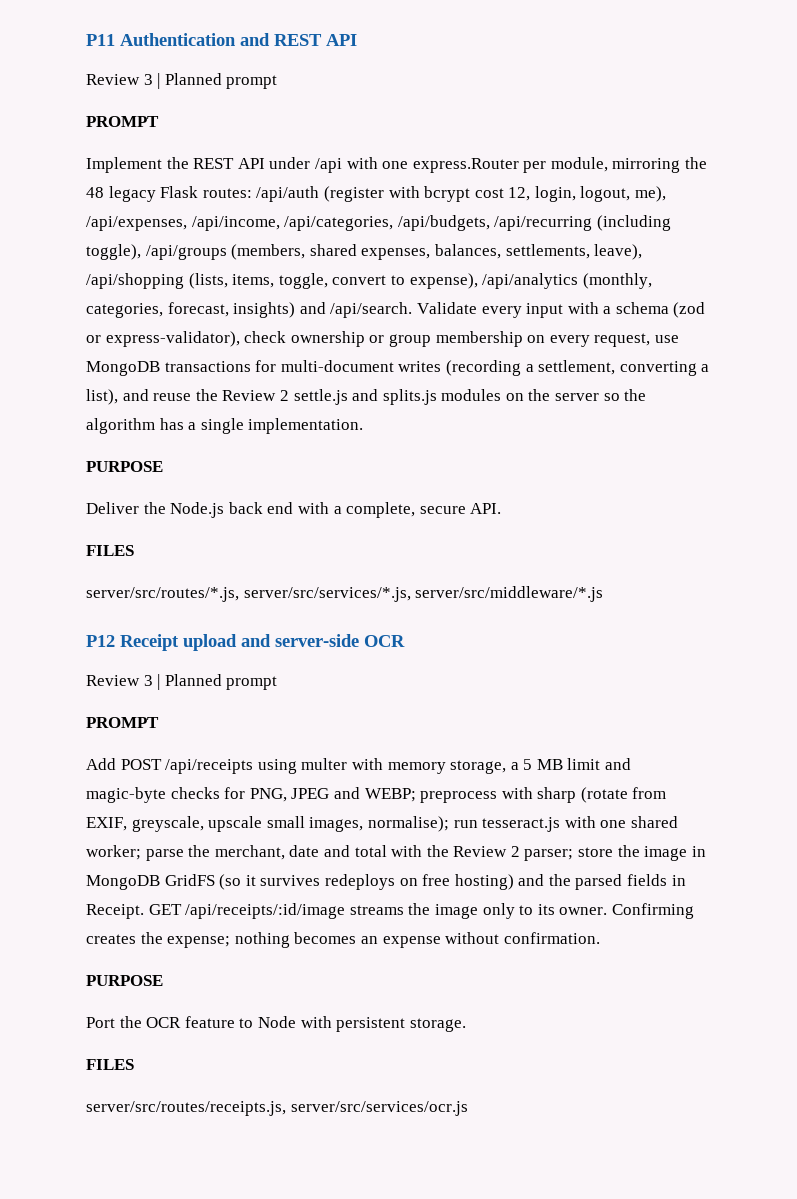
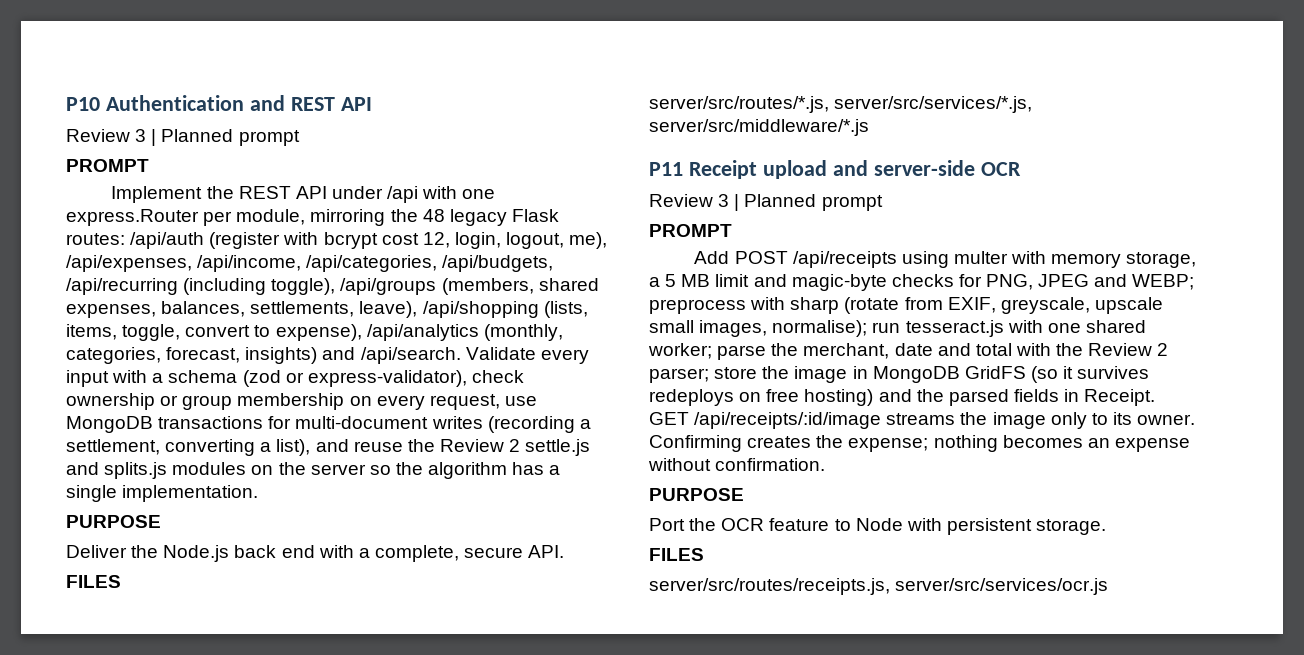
[86,34,115,46] P11 -> [66,97,100,111] P10
[86,635,115,647] P12 -> [649,162,683,176] P11

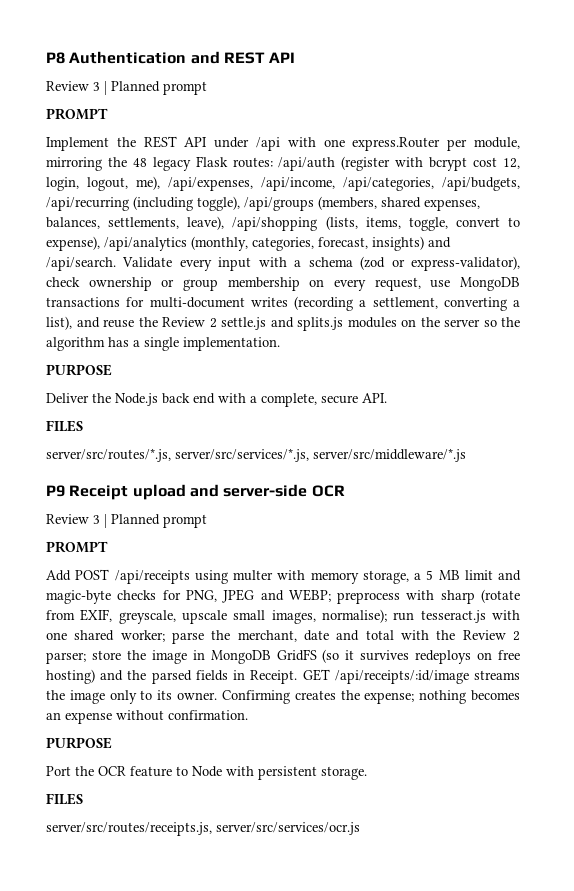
[66,97,100,111] P10 -> [46,52,65,64] P8
[649,162,683,176] P11 -> [46,485,65,497] P9

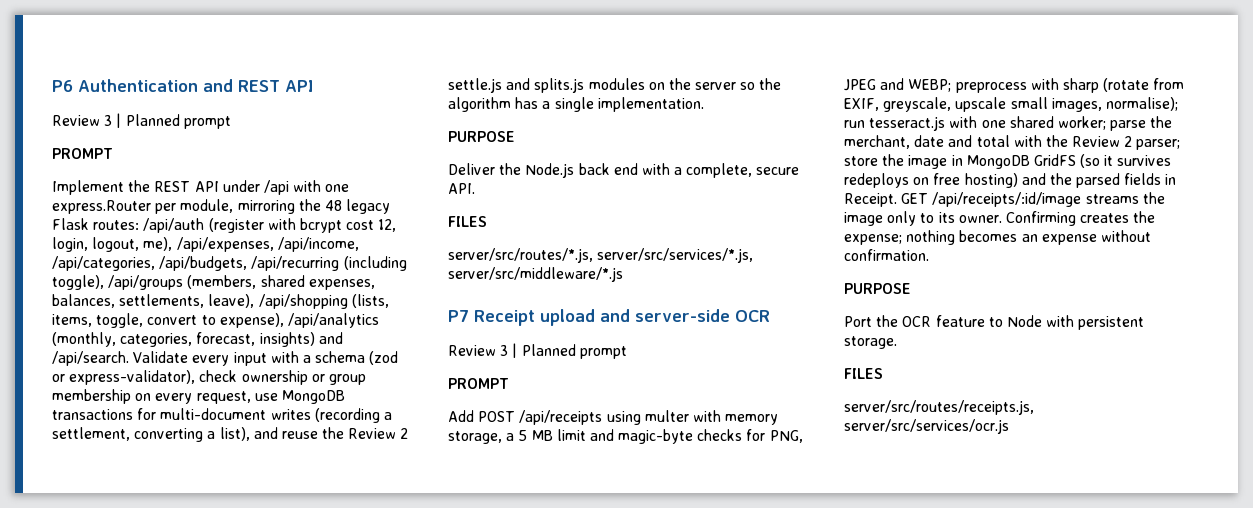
[46,52,65,64] P8 -> [52,80,73,92] P6
[46,485,65,497] P9 -> [448,310,469,322] P7

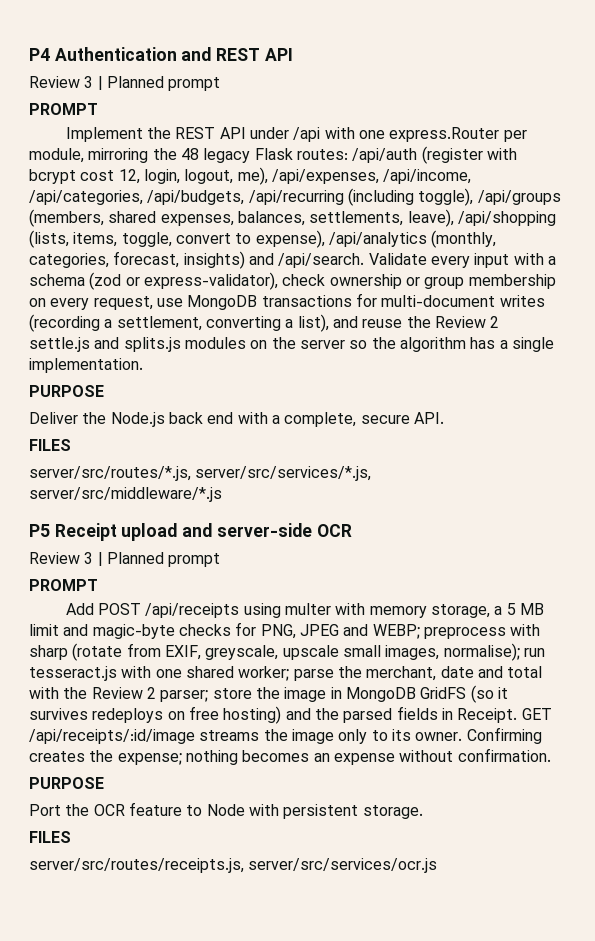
[52,80,73,92] P6 -> [29,48,50,61] P4
[448,310,469,322] P7 -> [29,524,50,537] P5

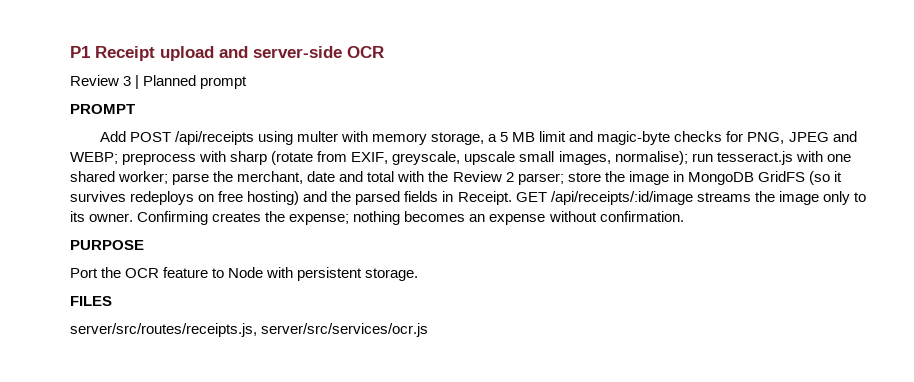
[29,47,293,61] [29,76,221,91] [29,103,98,115] [65,127,527,142] [29,146,517,164] [29,167,472,185] [29,188,561,206] [29,209,556,227] [29,230,497,248] [29,251,556,269] [29,272,556,290] [29,293,545,310] [29,314,500,332] [29,337,554,352] [29,358,143,373] [29,385,104,397] [29,412,444,427] [29,439,71,451] [29,466,372,481] [29,487,222,502] [29,524,50,537] P4 Authentication and REST API // Review 3 | Planned prompt // PROMPT // Implement the REST API under /api with one express.Router per module, mirroring the 48 legacy Flask routes: /api/auth (register with bcrypt cost 12, login, logout, me), /api/expenses, /api/income, /api/categories, /api/budgets, /api/recurring (including toggle), /api/groups (members, shared expenses, balances, settlements, leave), /api/shopping (lists, items, toggle, convert to expense), /api/analytics (monthly, categories, forecast, insights) and /api/search. Validate every input with a schema (zod or express-validator), check ownership or group membership on every request, use MongoDB transactions for multi-document writes (recording a settlement, converting a list), and reuse the Review 2 settle.js and splits.js modules on the server so the algorithm has a single implementation. // PURPOSE // Deliver the Node.js back end with a complete, secure API. // FILES // server/src/routes/*.js, server/src/services/*.js, server/src/middleware/*.js // P5 -> [70,46,90,58] P1

